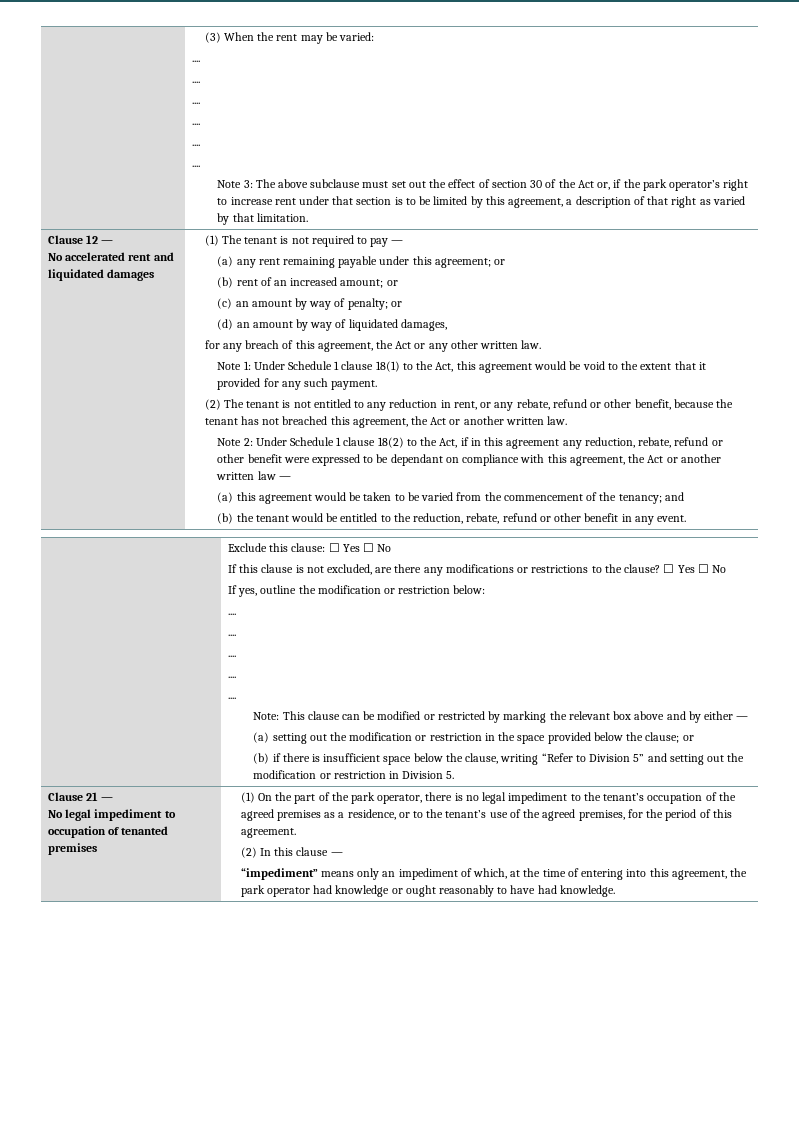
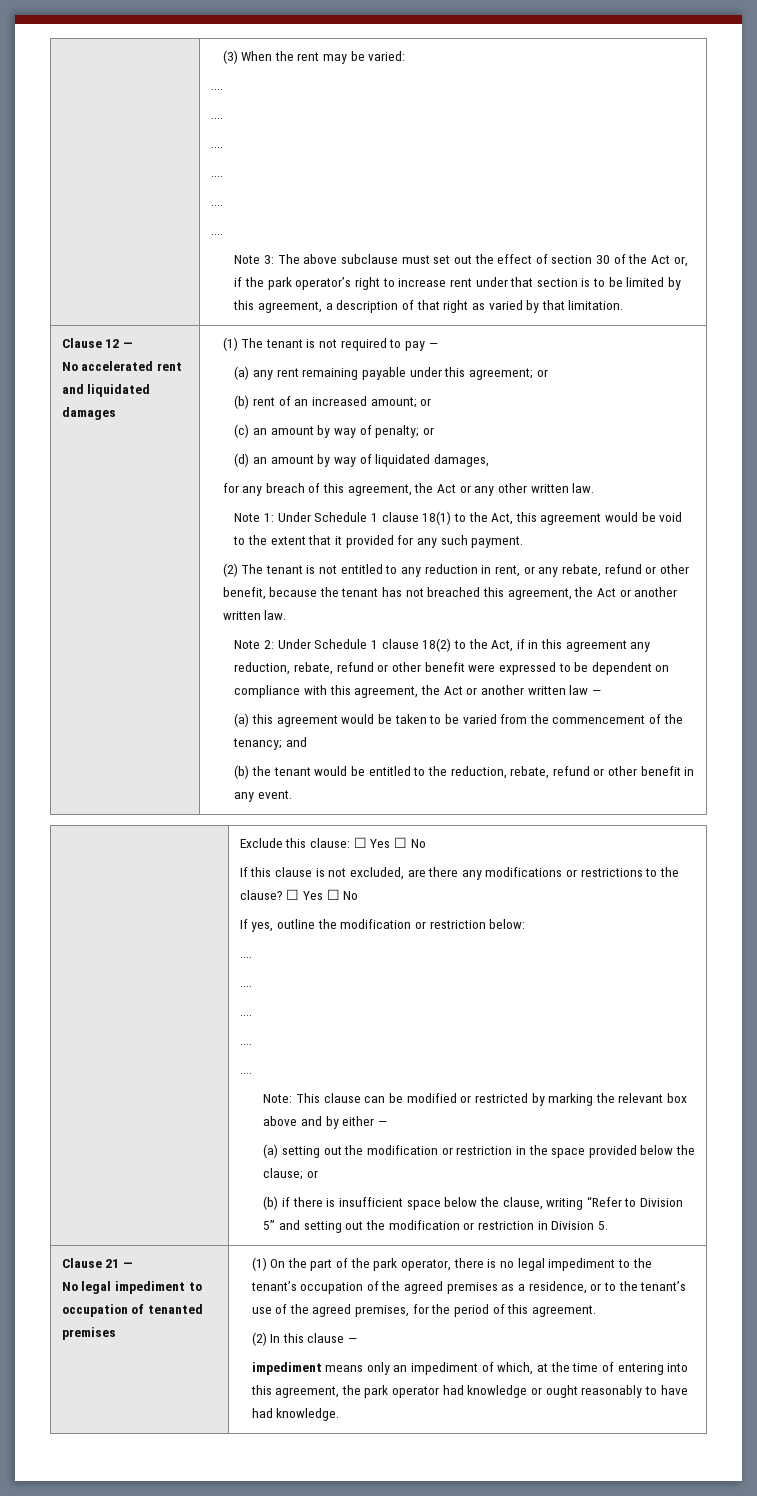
[390,454,443,466] dependant -> [591,662,652,675] dependent
[240,868,318,880] “impediment” -> [251,1362,322,1375] impediment

